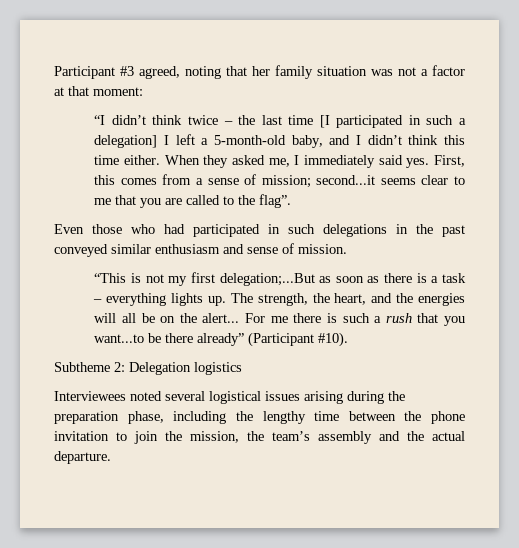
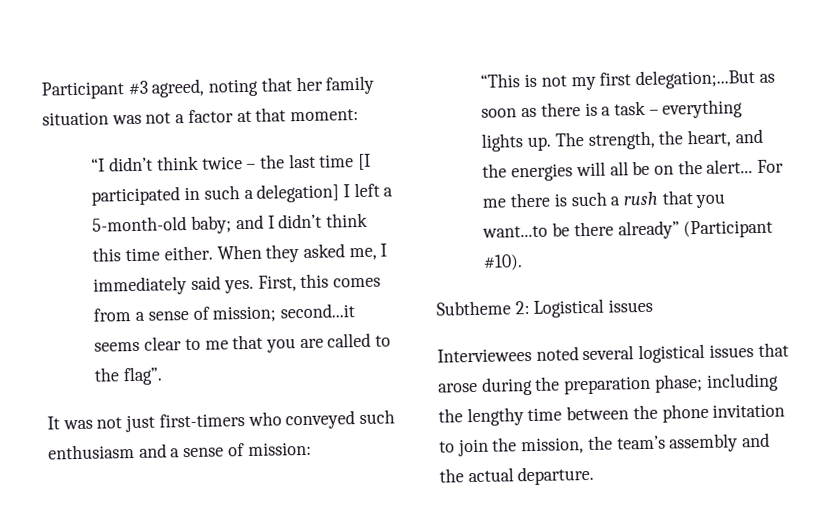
[291,135,323,148] baby, -> [191,215,233,234] baby;
[54,224,465,237] [54,244,151,257] Even those who had participated in such delegations in the past conveyed similar -> [47,409,396,433] It was not just first-timers who conveyed such
[247,243,347,254] sense of mission. -> [170,441,312,458] a sense of mission:
[129,362,242,375] Delegation logistics -> [533,298,654,318] Logistical issues
[304,391,343,404] arising -> [757,342,789,357] [438,382,478,393] that arose
[127,411,164,424] phase, -> [653,373,703,393] phase;

